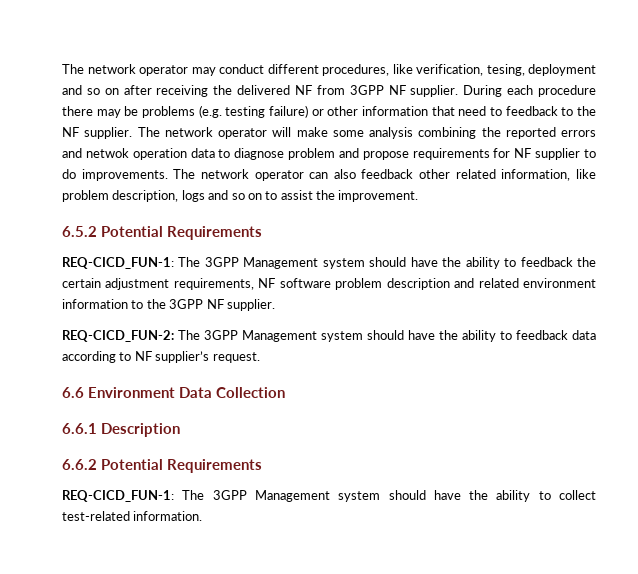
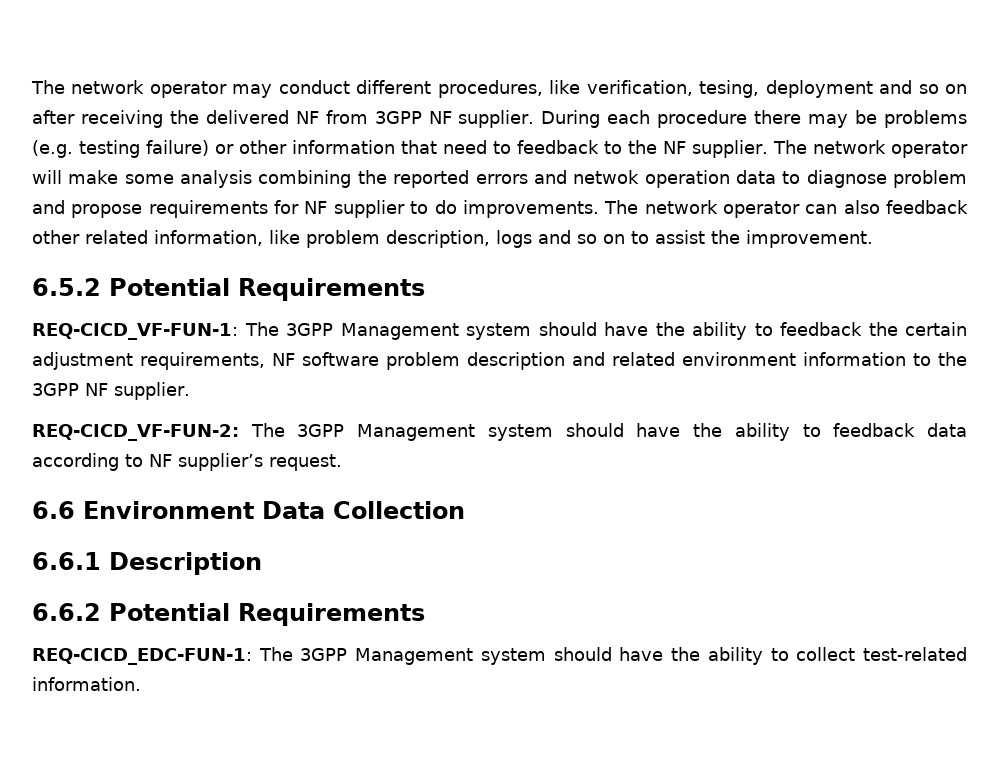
[62,257,174,269] REQ-CICD_FUN-1: -> [32,323,238,340] REQ-CICD_VF-FUN-1:
[62,330,174,342] REQ-CICD_FUN-2: -> [32,424,239,441] REQ-CICD_VF-FUN-2:
[62,490,174,502] REQ-CICD_FUN-1: -> [32,648,252,665] REQ-CICD_EDC-FUN-1:

